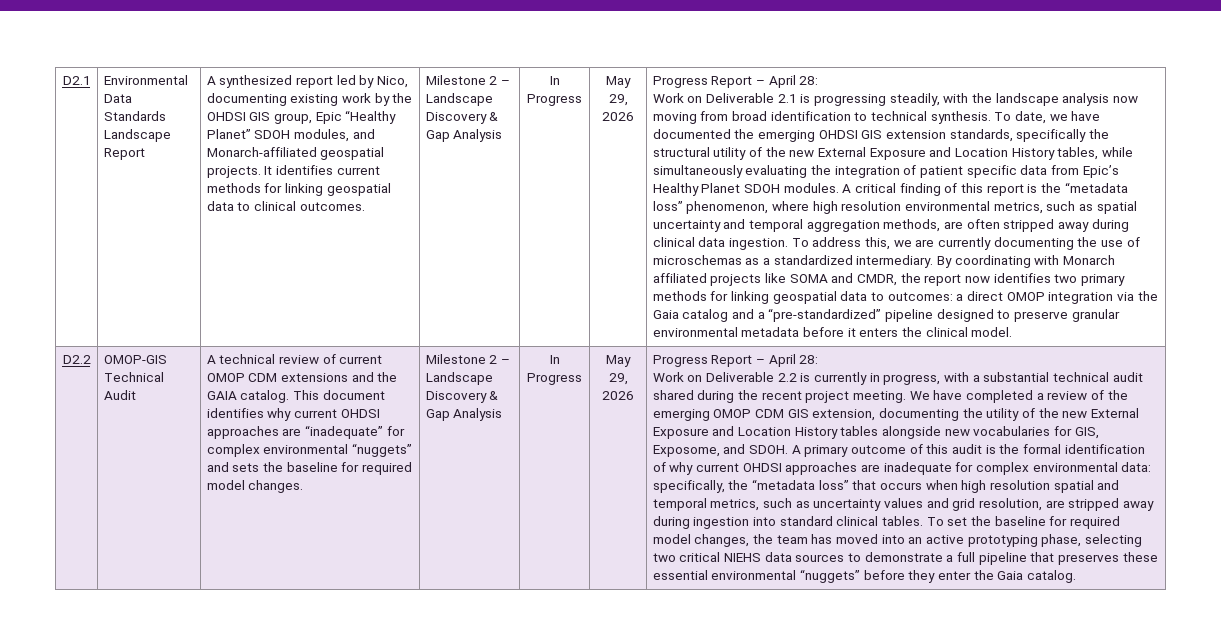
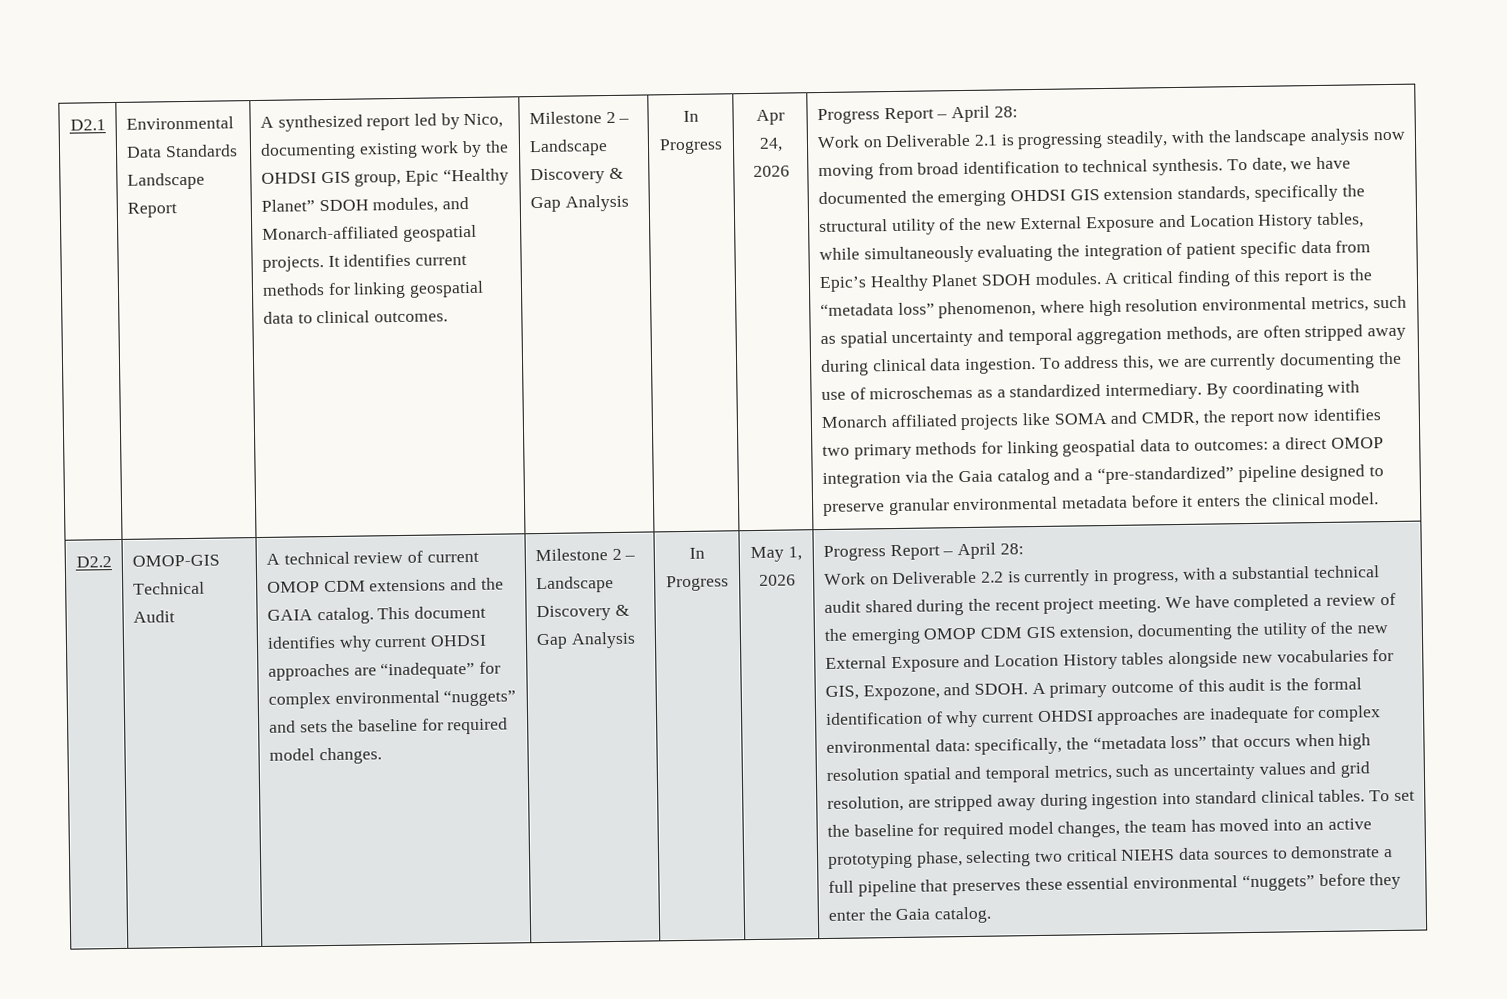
[606,76,631,88] [608,94,628,106] May 29, -> [755,109,785,125] [758,137,783,152] Apr 24,
[608,373,628,385] 29, -> [787,546,802,561] 1,
[652,445,720,457] Exposome, -> [862,684,940,701] Expozone,

